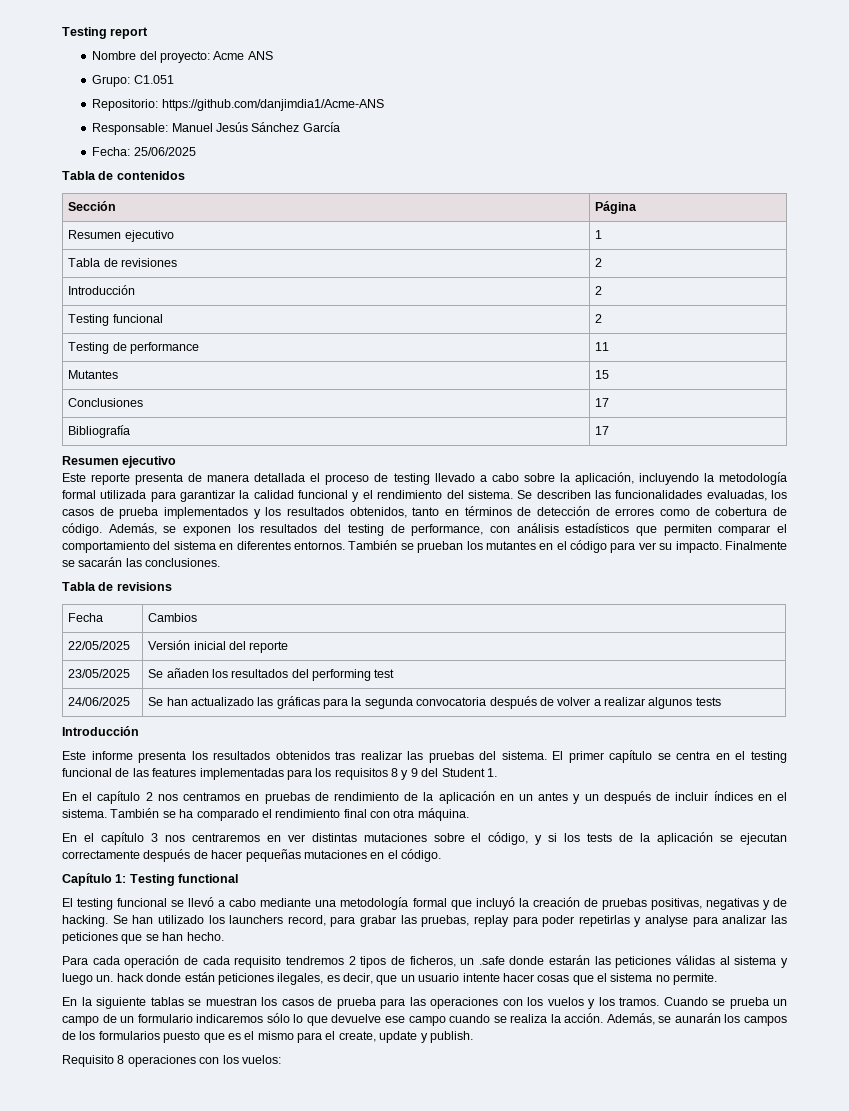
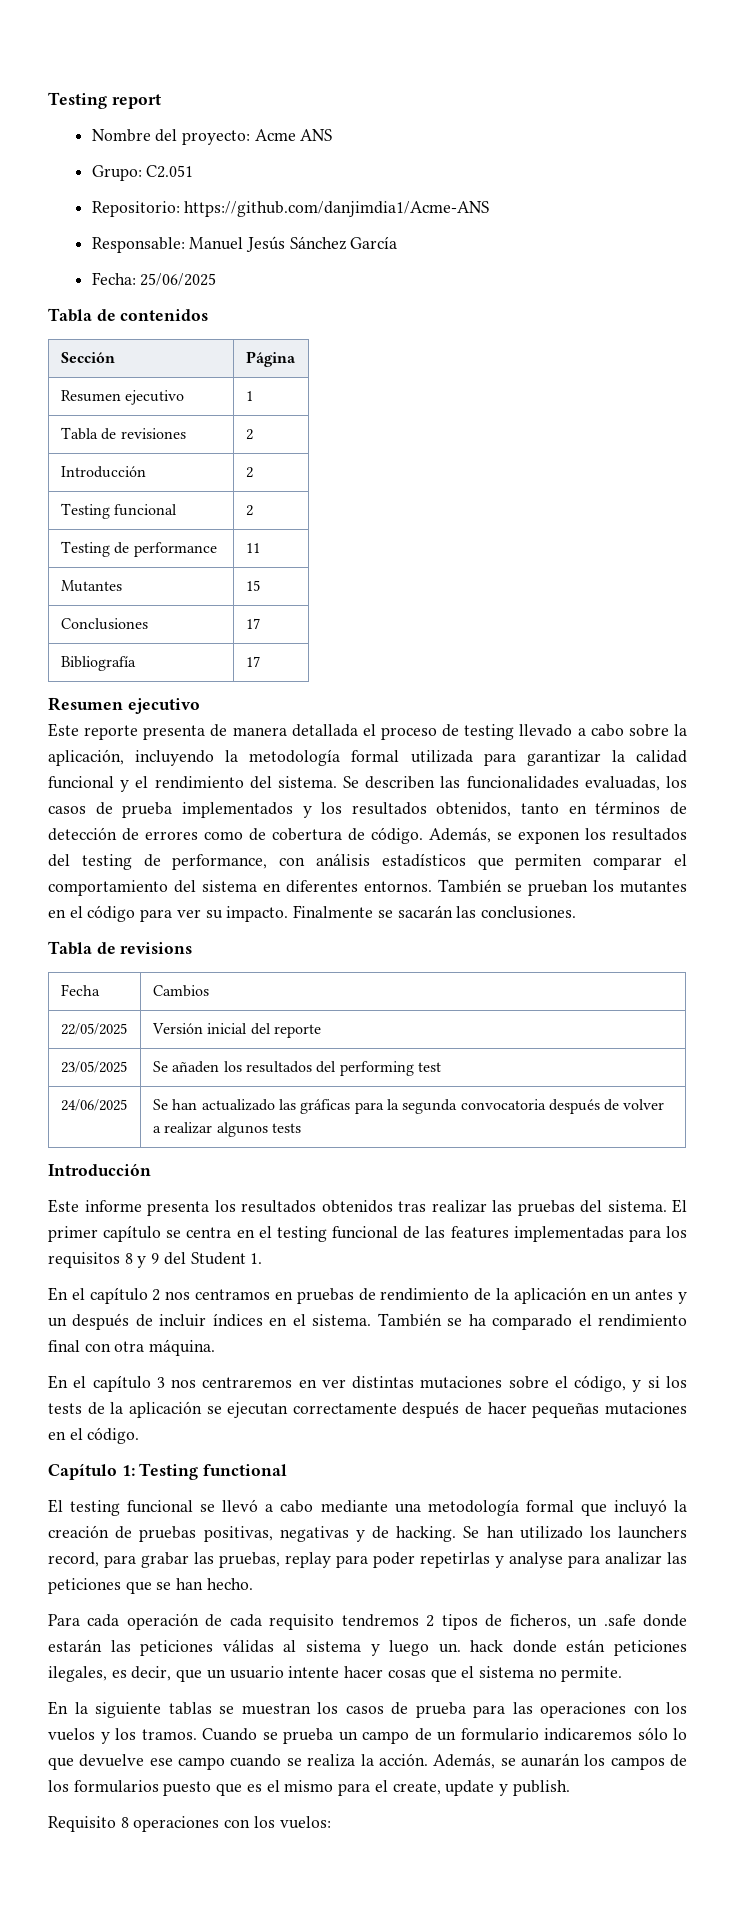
[133,75,174,84] C1.051 -> [146,165,194,178] C2.051

